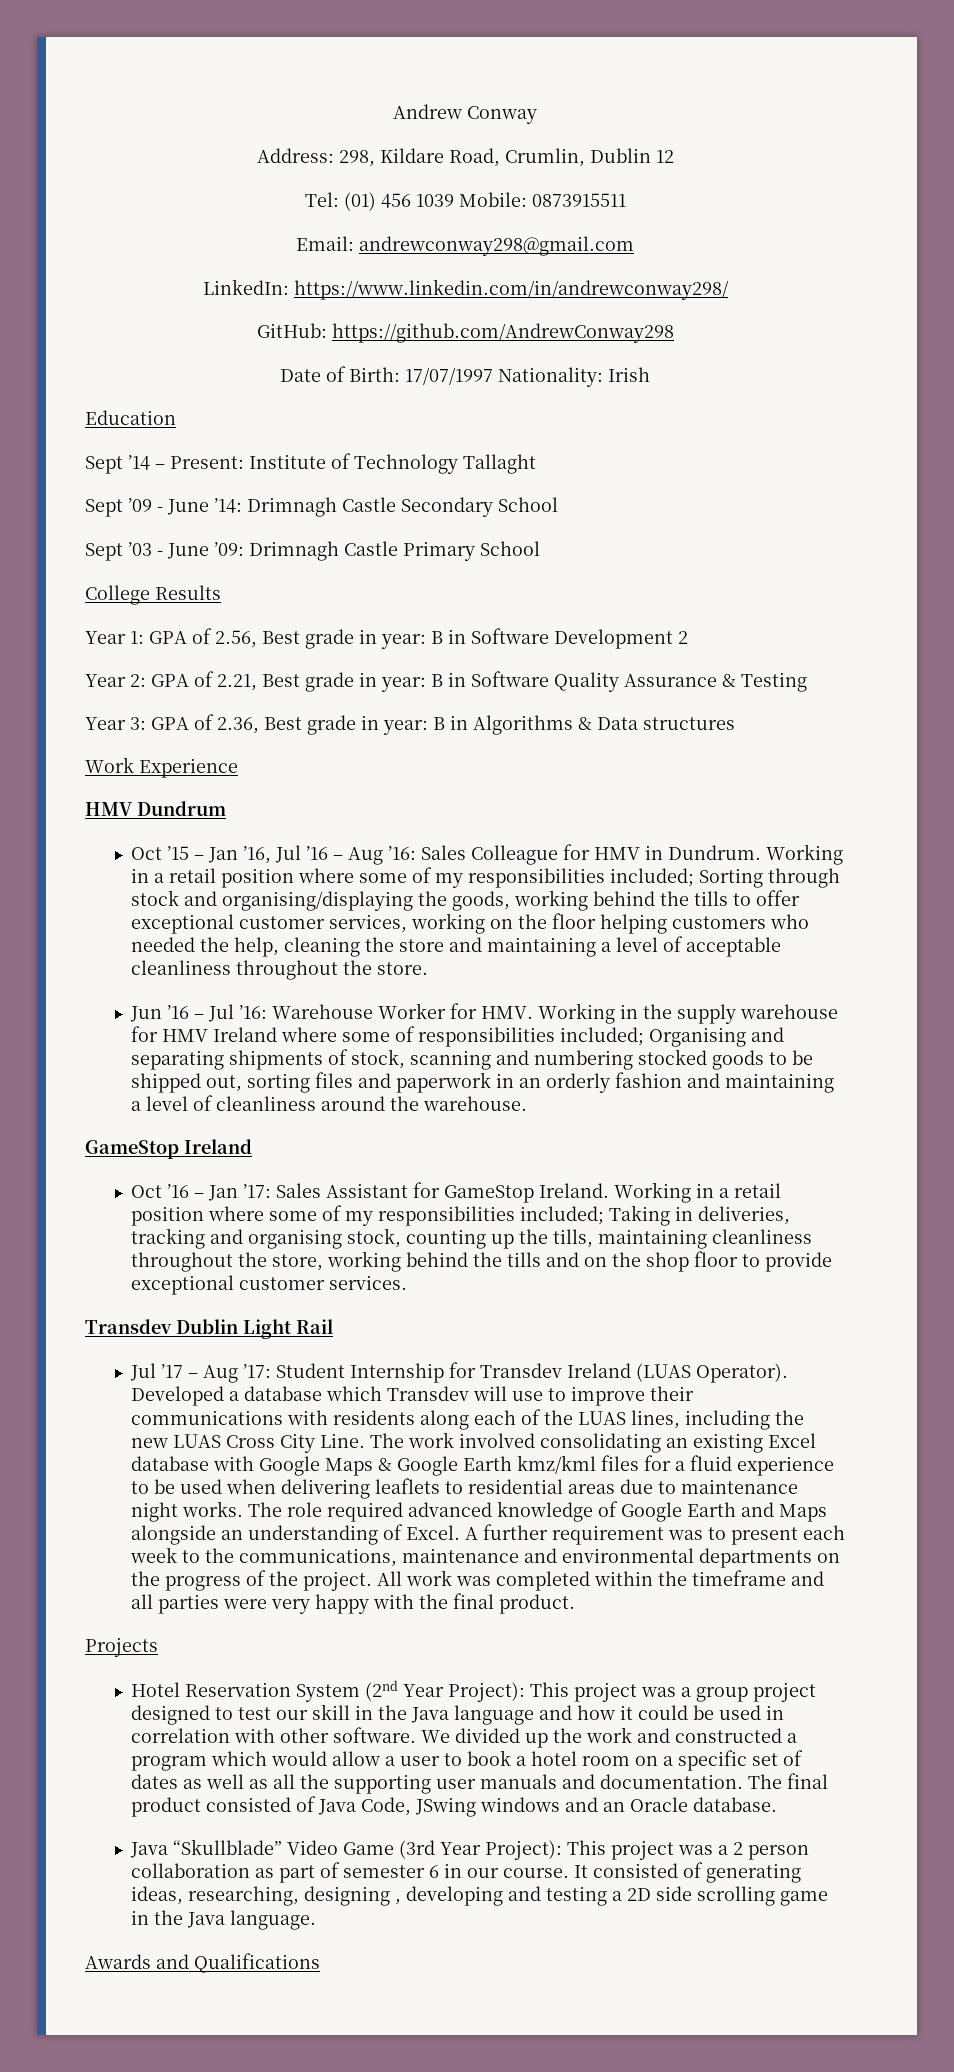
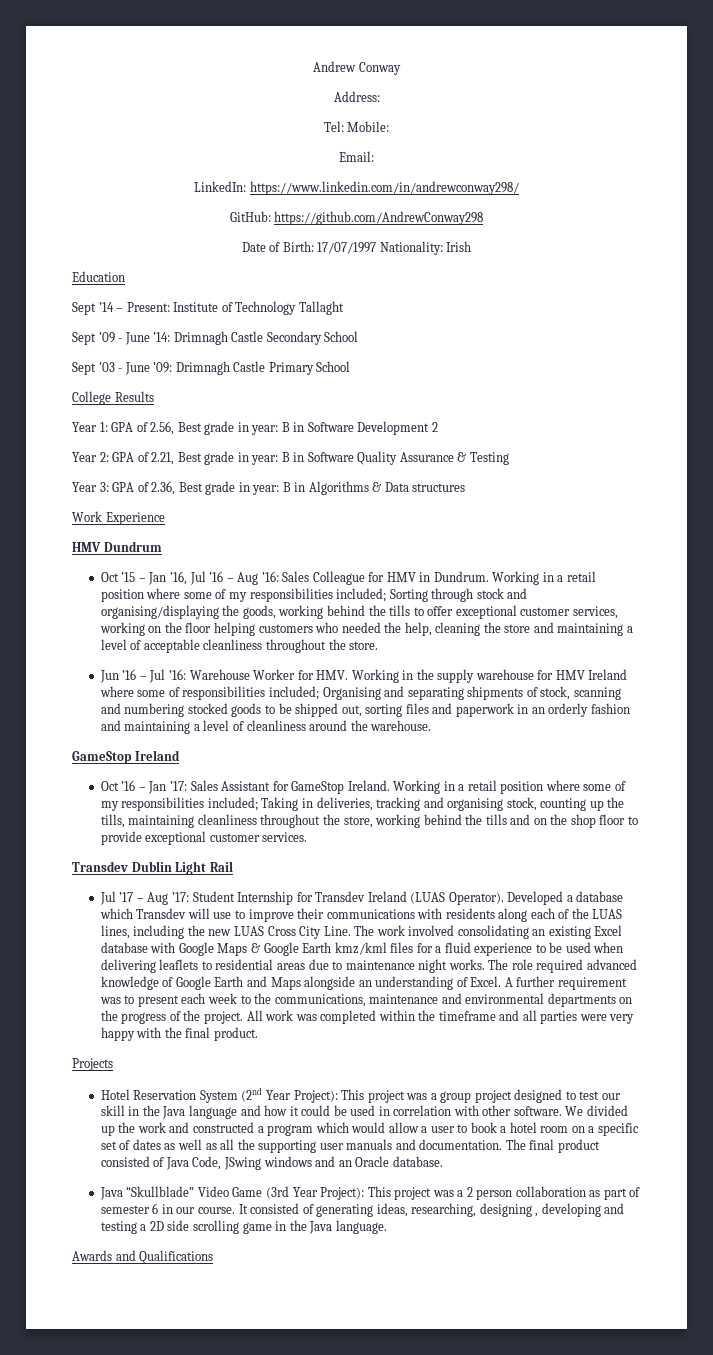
[338,148,674,167] [304,192,454,211] 298, Kildare Road, Crumlin, Dublin 12 // Tel: (01) 456 1039 -> [323,121,344,132] // Tel:
[531,193,626,207] 0873915511 -> (390, 126) none
[359,236,634,256] andrewconway298@gmail.com -> (374, 156) none

